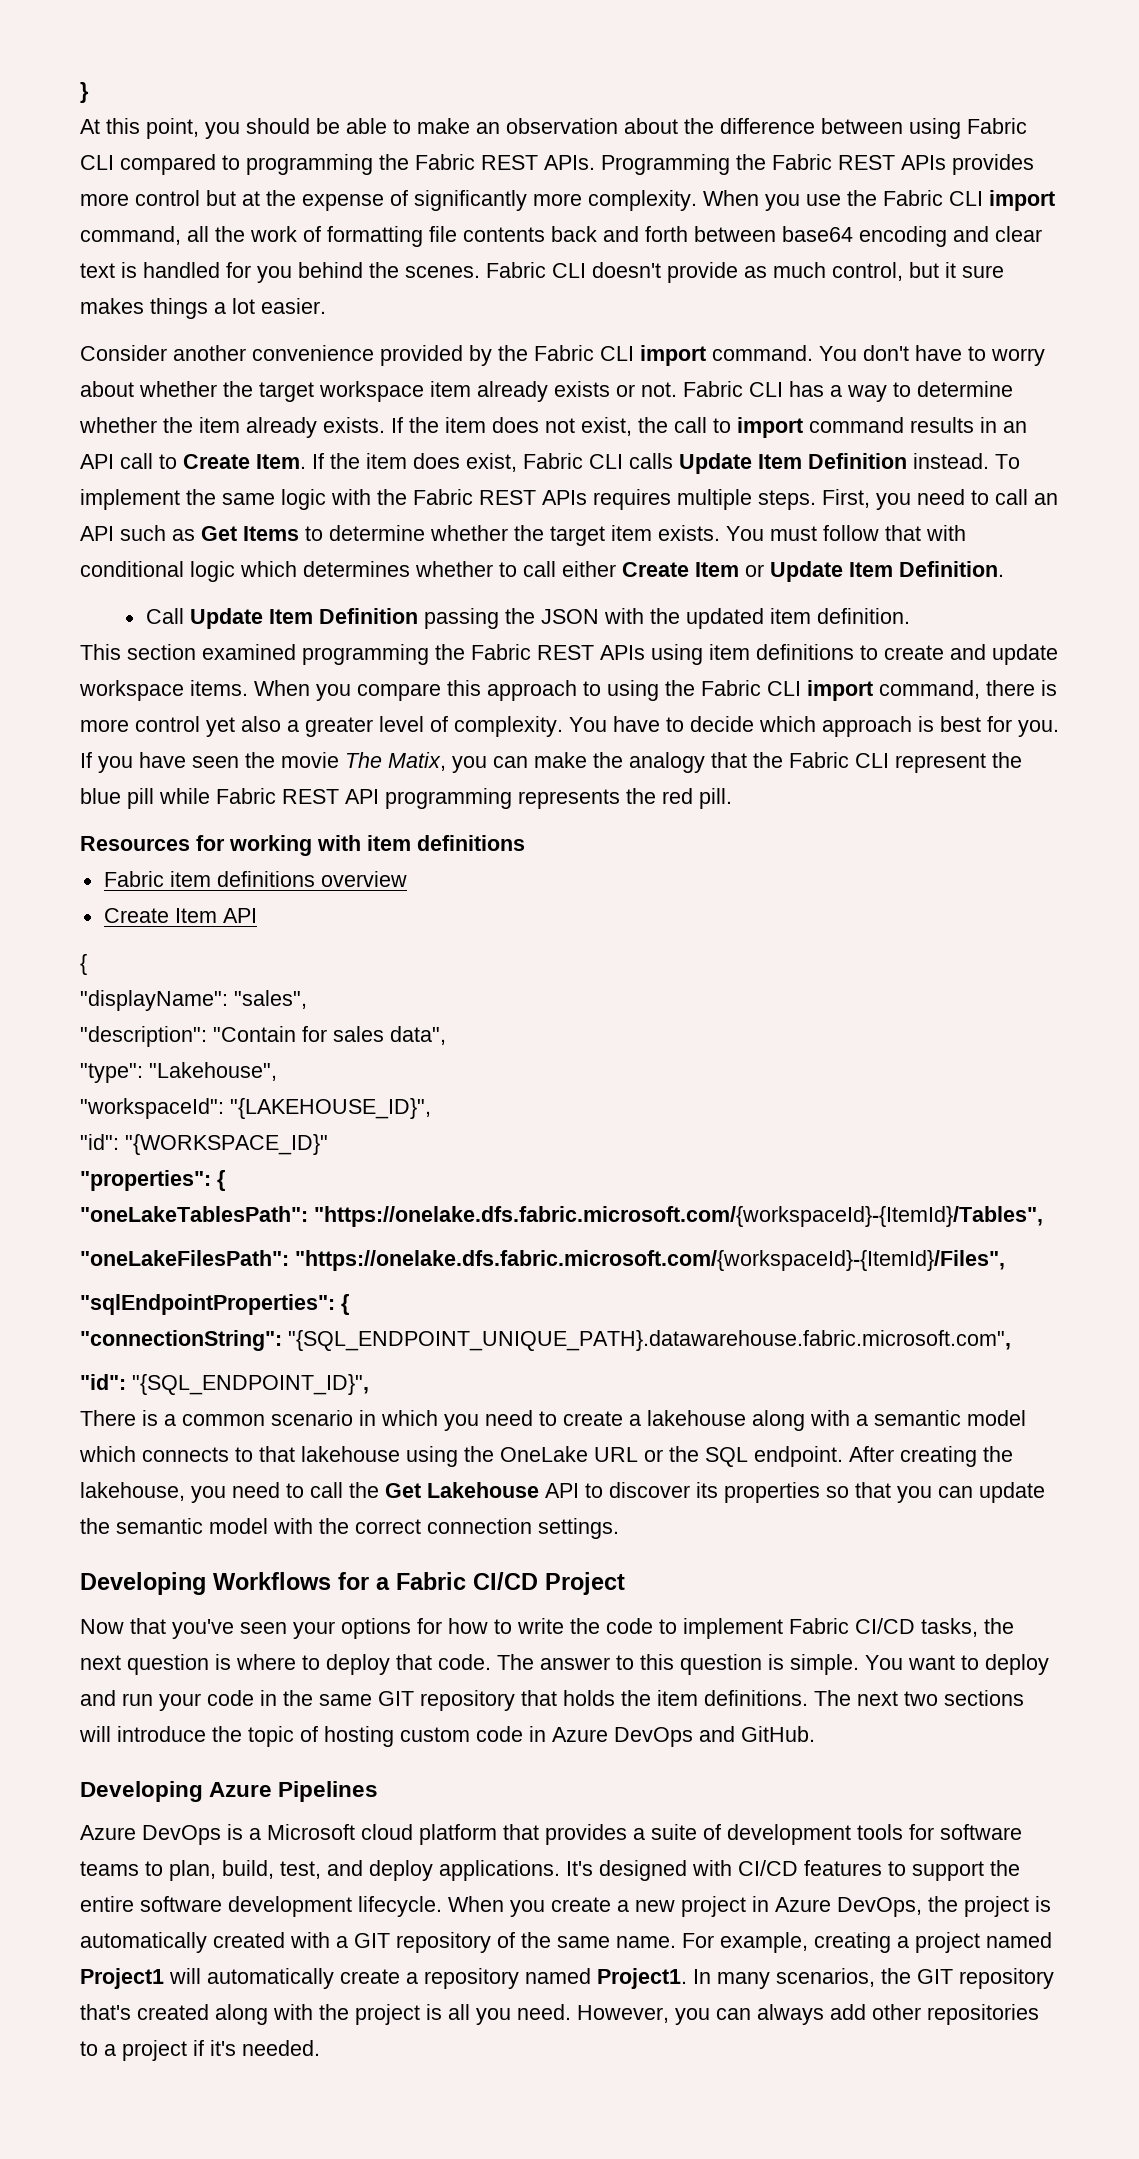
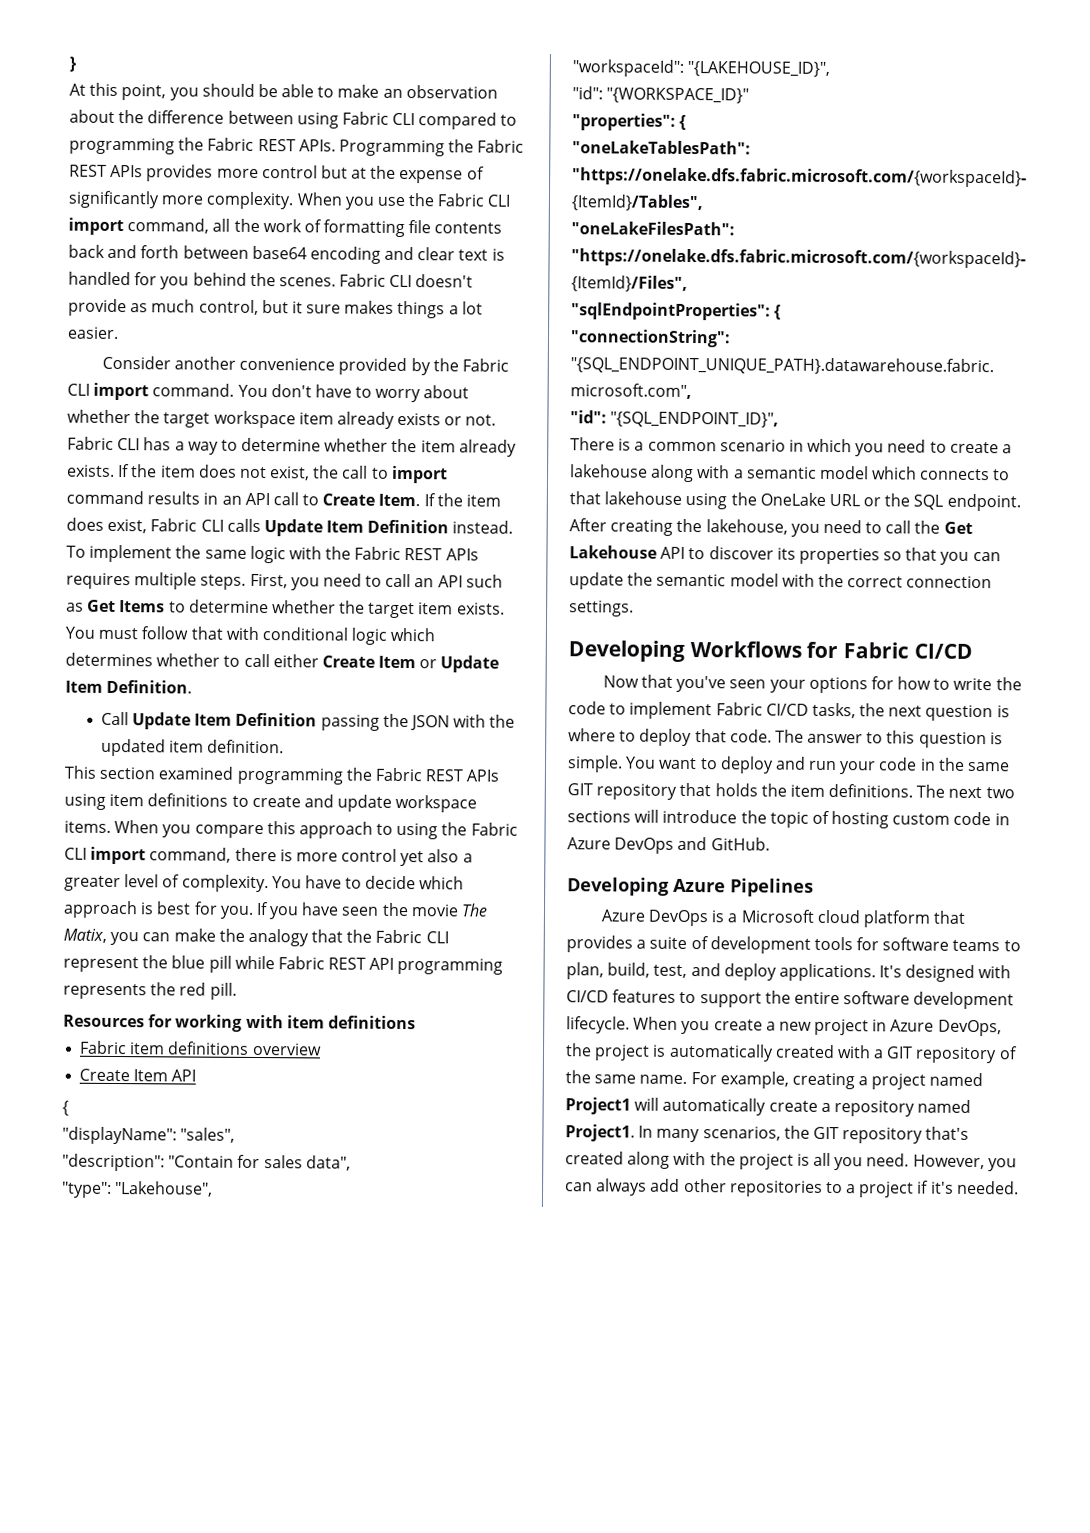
[376,1572,625,1595] a Fabric CI/CD Project -> [843,642,973,659] Fabric CI/CD

